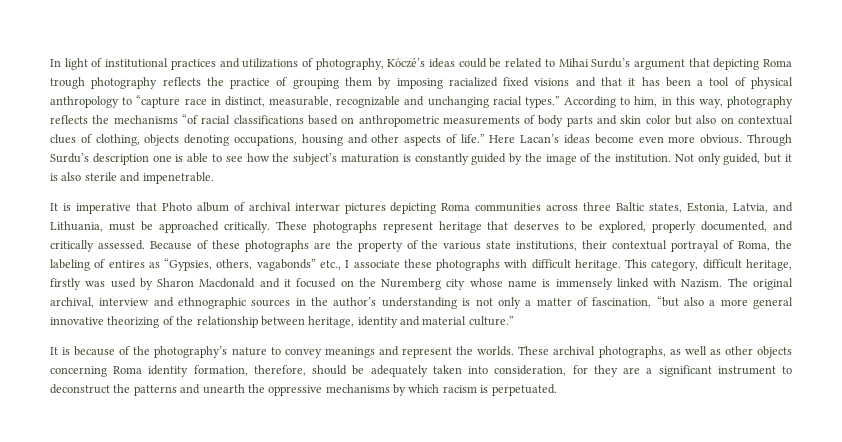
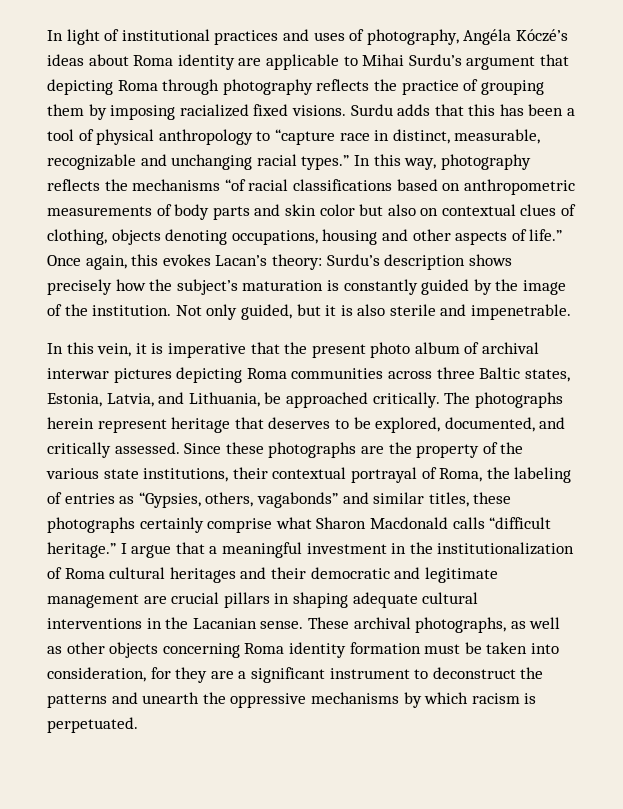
[242,58,299,68] utilizations -> [313,32,345,41] uses
(384, 64) none -> [463,29,512,45] Angéla
[458,58,543,68] could be related -> [88,54,339,70] about Roma identity are applicable
[50,77,85,89] trough -> [162,79,220,95] through
[534,77,636,87] visions and that it -> [291,104,496,116] visions. Surdu adds that this
[564,96,672,108] According to him, in -> [353,155,370,166] In
[489,134,792,146] [50,153,243,165] Here Lacan’s ideas become even more obvious. Through Surdu’s description one is able to see -> [47,254,512,270] [47,279,112,295] Once again, this evokes Lacan’s theory: Surdu’s description shows precisely
[50,202,192,214] It is imperative that Photo -> [47,342,411,358] In this vein, it is imperative that the present photo
[108,222,135,231] must -> (260, 399) none
[275,221,377,233] These photographs -> [444,392,563,408] [47,417,94,429] The photographs herein
[652,221,697,233] properly -> (441, 425) none
[149,240,208,250] Because of -> [184,443,222,454] Since
[108,260,145,268] entires -> [64,493,115,504] entries
[319,259,793,271] [50,278,794,290] [50,296,794,309] [50,316,514,328] [50,346,515,358] etc., I associate these photographs with difficult heritage. This category, difficult heritage, firstly was used by Sharon Macdonald and it focused on the Nuremberg city whose name is immensely linked with Nazism. The original archival, interview and ethnographic sources in the author’s understanding is not only a matter of fascination, “but also a more general innovative theorizing of the relationship between heritage, identity and material culture.” // It is because of the photography’s nature to convey meanings and represent the worlds. -> [342,492,512,507] [47,517,552,533] [47,542,575,558] [47,567,498,583] [47,592,479,608] [47,617,304,629] and similar titles, these photographs certainly comprise what Sharon Macdonald calls “difficult heritage.” I argue that a meaningful investment in the institutionalization of Roma cultural heritages and their democratic and legitimate management are crucial pillars in shaping adequate cultural interventions in the Lacanian sense.
[193,365,428,377] formation, therefore, should be adequately -> [349,642,482,654] formation must be

